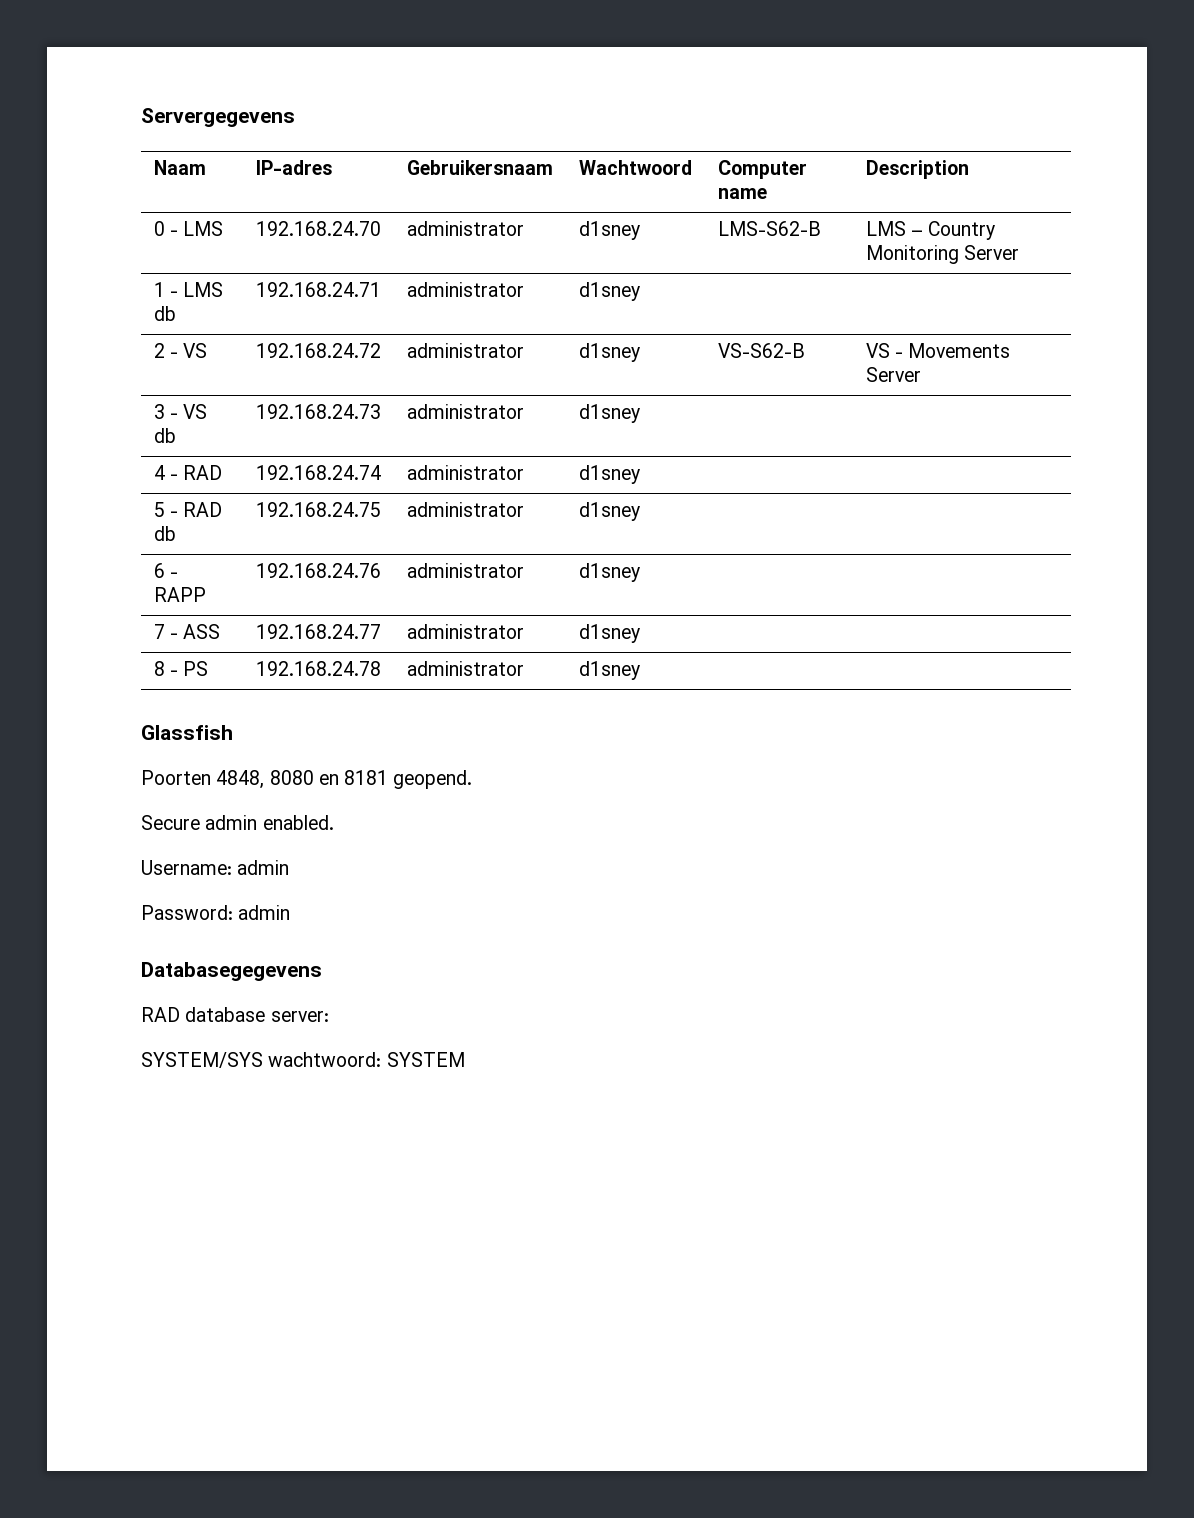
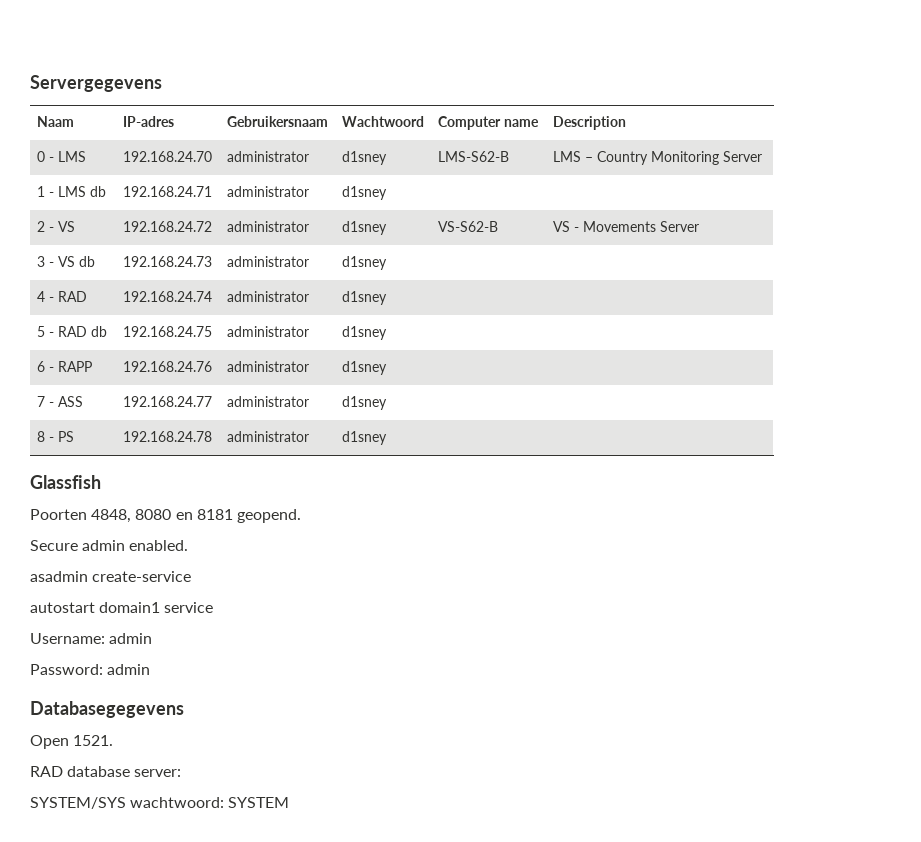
(334, 822) none -> [30,571,192,582] [30,602,214,613] // asadmin create-service // autostart domain1 service
(322, 971) none -> [30,735,114,749] // Open 1521.

